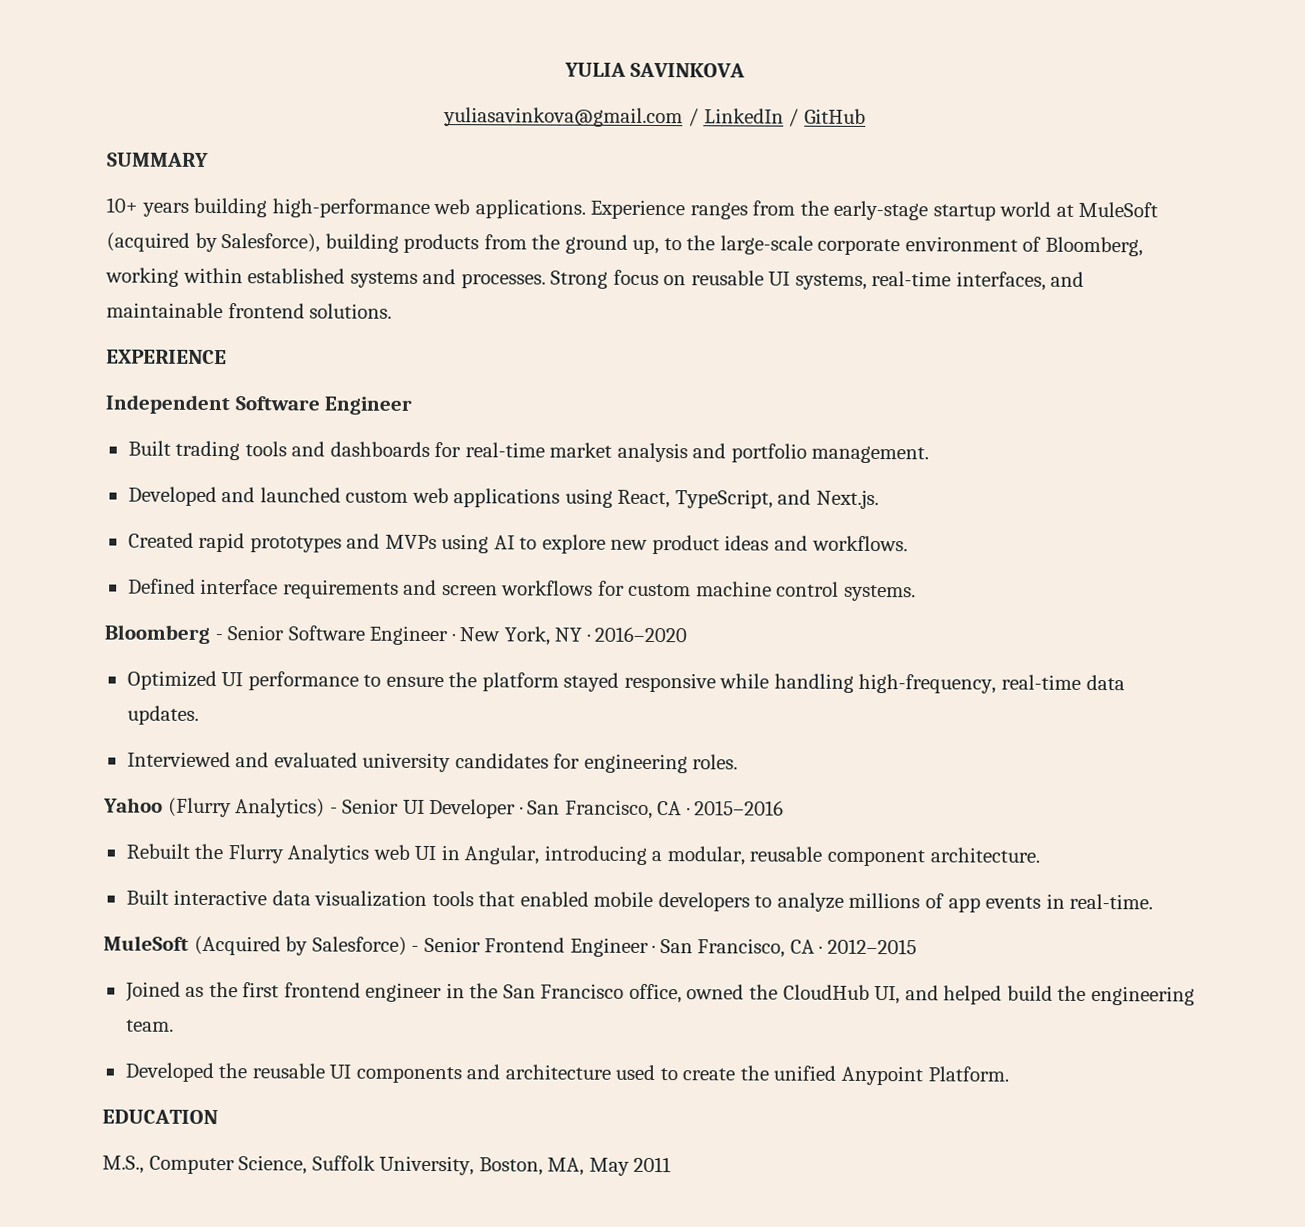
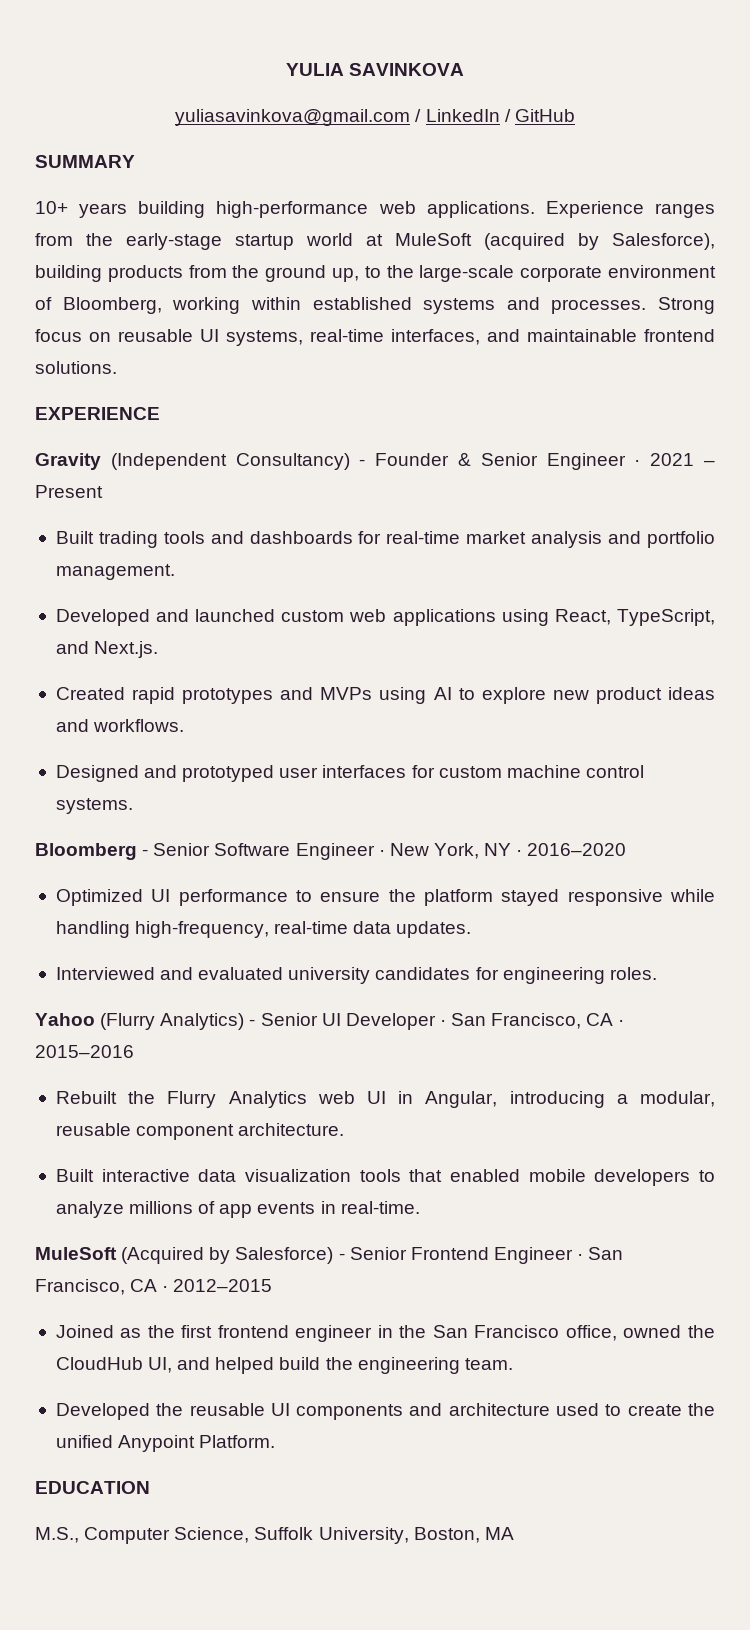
[105,394,413,415] Independent Software Engineer -> [35,453,715,470] [35,485,103,498] Gravity (Independent Consultancy) - Founder & Senior Engineer · 2021 – Present
[127,578,594,599] Defined interface requirements and screen workflows -> [55,765,407,782] Designed and prototyped user interfaces
[547,1156,672,1176] MA, May 2011 -> [484,1527,514,1540] MA

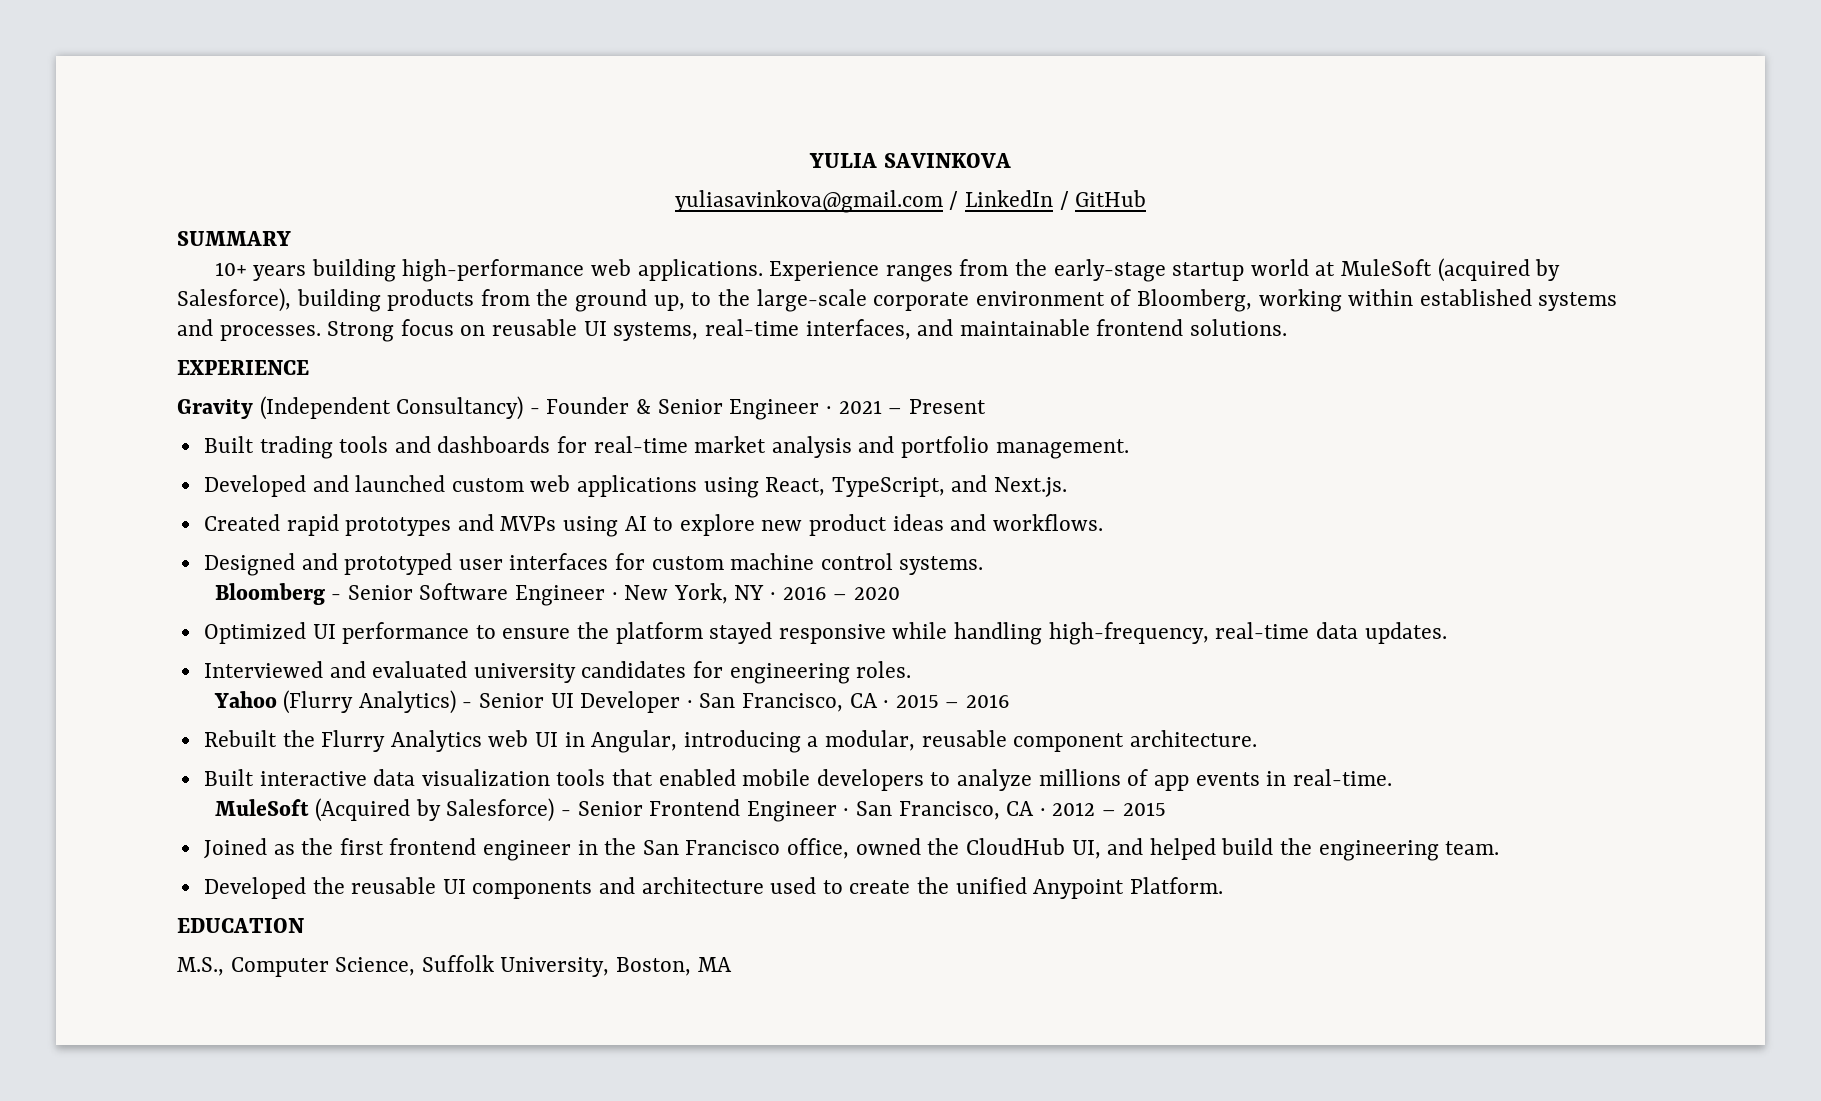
[527,843,627,856] 2016–2020 -> [782,586,900,600] 2016 – 2020
[35,1045,134,1058] 2015–2016 -> [895,694,1011,708] 2015 – 2016
[173,1279,273,1292] 2012–2015 -> [1052,802,1166,816] 2012 – 2015

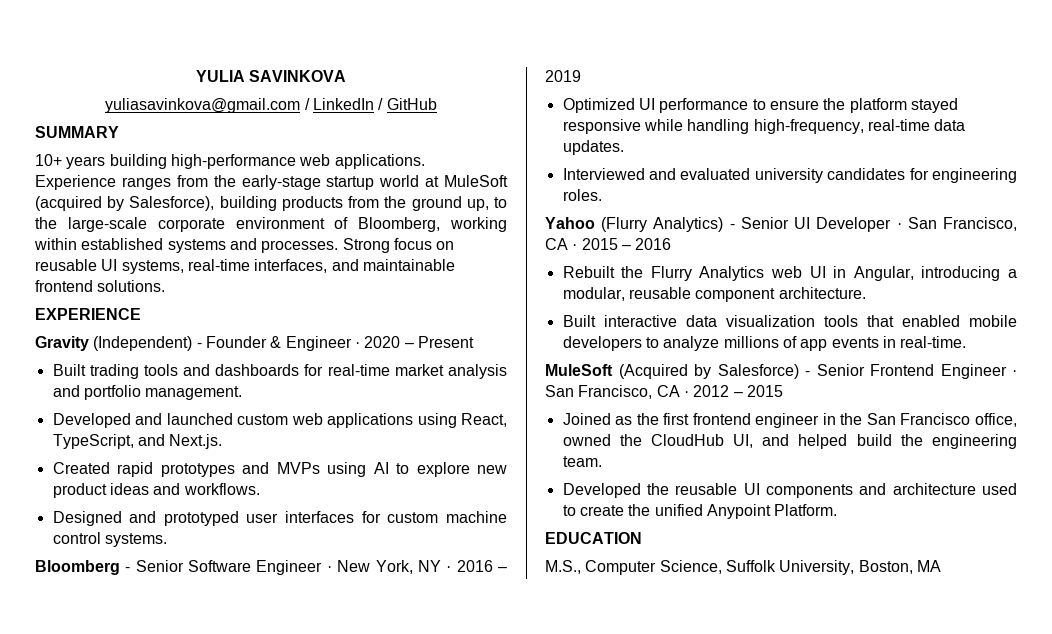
[259,396,524,420] (Independent Consultancy) -> [93,336,193,351] (Independent)
[657,399,882,420] Senior Engineer · 2021 -> [285,336,401,351] Engineer · 2020
[853,587,900,600] 2020 -> [545,70,581,82] 2019

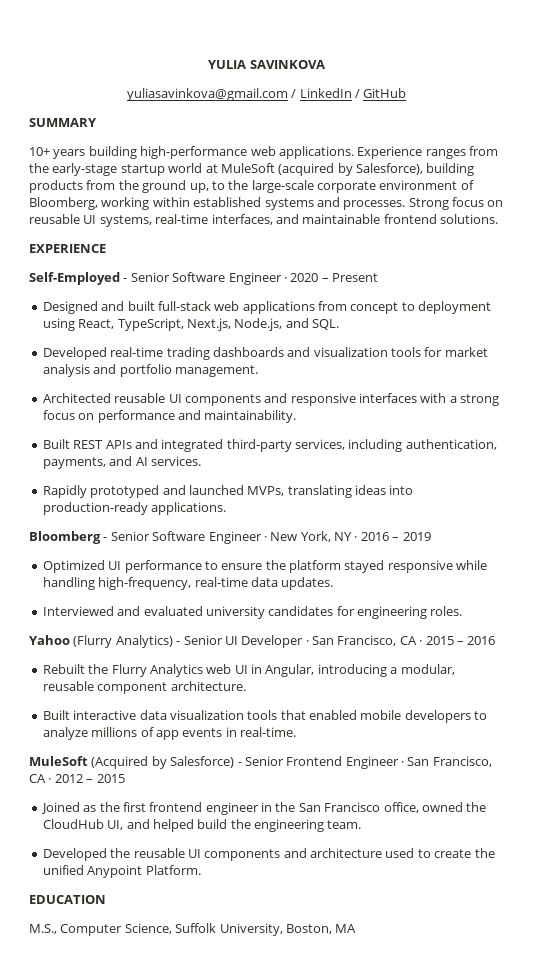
[35,336,282,351] Gravity (Independent) - Founder & -> [29,272,226,285] Self-Employed - Senior Software
[52,364,390,379] Built trading tools and dashboards for real-time -> [42,301,492,314] [42,318,339,331] [42,347,443,360] Designed and built full-stack web applications from concept to deployment using React, TypeScript, Next.js, Node.js, and SQL. // Developed real-time trading dashboards and visualization tools for
[52,413,507,428] [52,434,223,449] [52,462,507,477] [52,483,260,498] [52,511,507,526] [52,532,167,547] Developed and launched custom web applications using React, TypeScript, and Next.js. // Created rapid prototypes and MVPs using AI to explore new product ideas and workflows. // Designed and prototyped user interfaces for custom machine control systems. -> [42,393,500,406] [42,410,297,423] [42,439,497,452] [42,456,201,469] [42,485,414,498] [42,502,227,515] Architected reusable UI components and responsive interfaces with a strong focus on performance and maintainability. // Built REST APIs and integrated third-party services, including authentication, payments, and AI services. // Rapidly prototyped and launched MVPs, translating ideas into production-ready applications.

